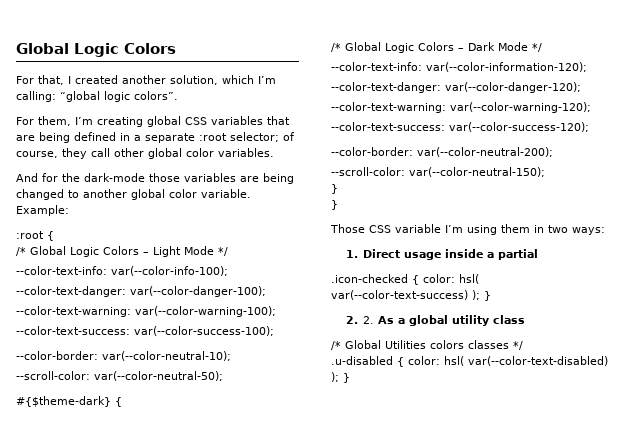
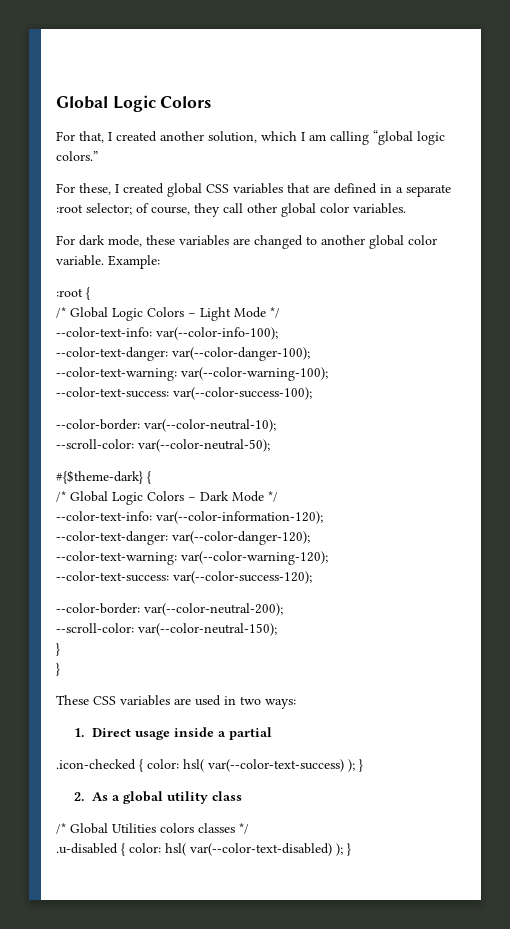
[258,76,276,84] [16,91,56,102] I’m calling: -> [301,131,369,145] I am calling
[134,91,178,100] [16,116,143,127] colors”. // For them, I’m creating -> [56,151,98,161] [56,183,164,195] colors.” // For these, I created
[39,132,70,143] being -> (330, 189) none
[16,173,294,184] And for the dark-mode those variables are being -> [56,235,250,247] For dark mode, these variables are
[330,224,530,235] Those CSS variable I’m using them -> [56,695,221,706] These CSS variables are used
[363,316,375,324] 2. -> (85, 796) none

